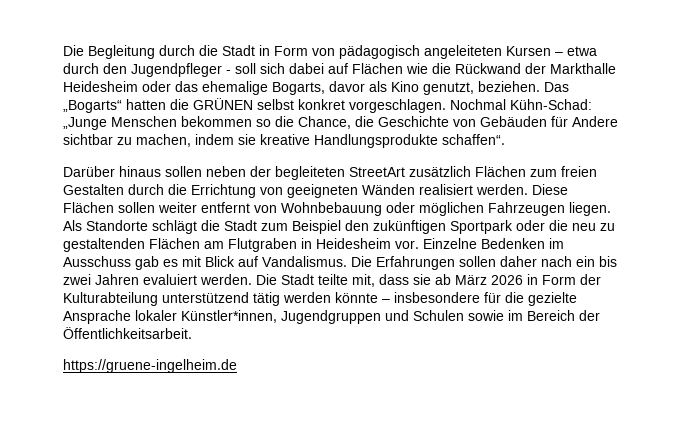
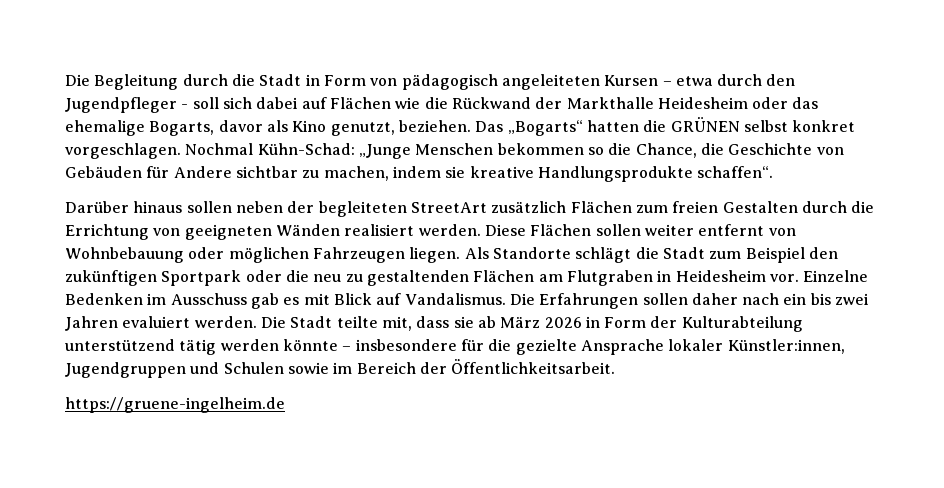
[181,310,277,323] Künstler*innen, -> [727,339,845,354] Künstler:innen,

